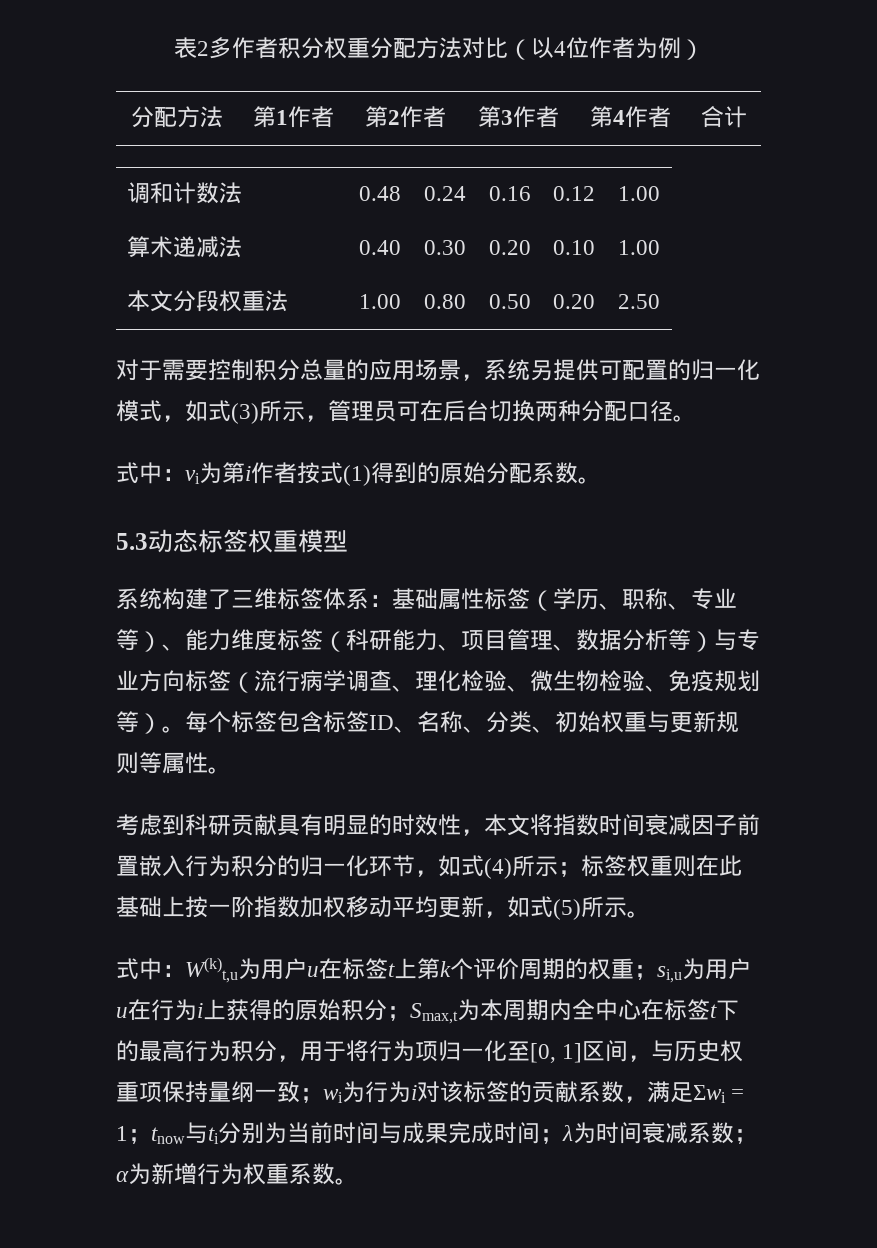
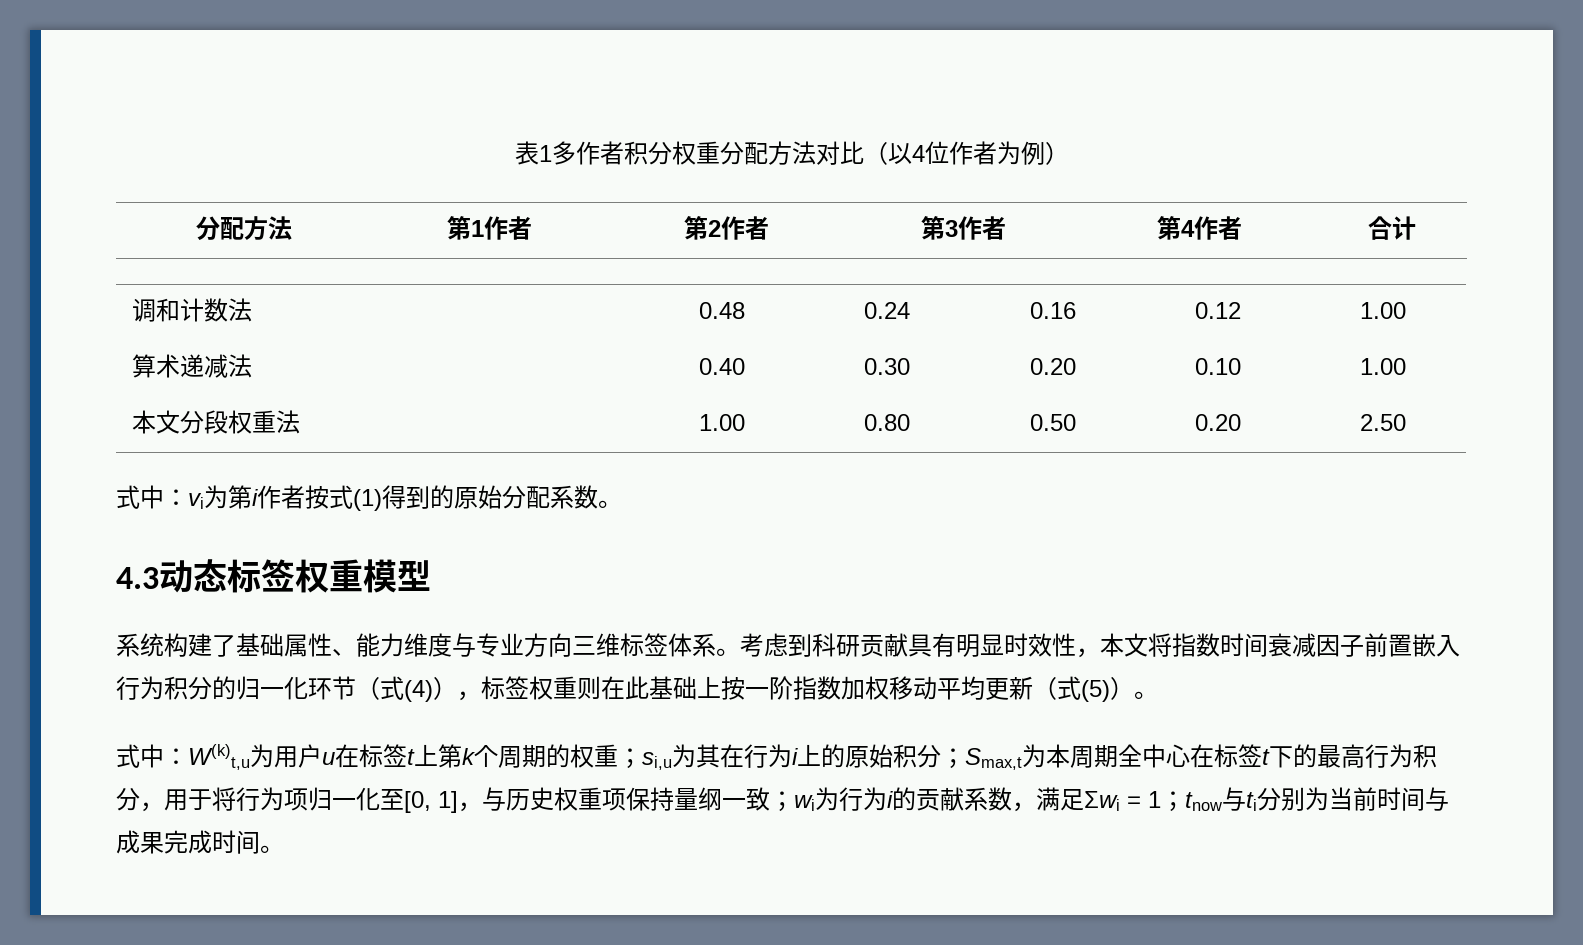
[196,41,209,56] 2 -> [538,145,552,162] 1
[116,359,760,381] [116,400,696,424] // 对于需要控制积分总量的应用场景，系统另提供可配置的归一化模式，如式(3)所示，管理员可在后台切换两种分配口径。 -> (1406, 422) none
[116,533,148,550] 5.3 -> [116,567,159,589] 4.3
[231,588,737,611] [116,629,760,652] [116,670,760,693] [116,711,739,734] [116,752,231,774] 三维标签体系：基础属性标签（学历、职称、专业等）、能力维度标签（科研能力、项目管理、数据分析等）与专业方向标签（流行病学调查、理化检验、微生物检验、免疫规划等）。每个标签包含标签ID、名称、分类、初始权重与更新规则等属性。 // -> [236,633,740,657] 基础属性、能力维度与专业方向三维标签体系。
[369,814,392,836] 的 -> (1004, 644) none
[415,855,581,879] ，如式(4)所示； -> [356,676,481,702] （式(4)），
[484,896,627,920] ，如式(5)所示 -> [1033,676,1134,702] （式(5)）
[473,958,519,980] 评价 -> (498, 756) none
[705,958,751,980] [116,1007,128,1018] 用户u -> [696,744,720,768] 其
[226,999,272,1021] 获得 -> (821, 755) none
[549,999,572,1021] 内 -> (1118, 756) none
[582,1040,629,1062] 区间 -> (458, 802) none
[417,1081,509,1103] 对该标签 -> (893, 799) none
[540,1122,757,1144] [116,1163,335,1185] ；λ为时间衰减系数；α为新增行为权重系数 -> (260, 842) none

